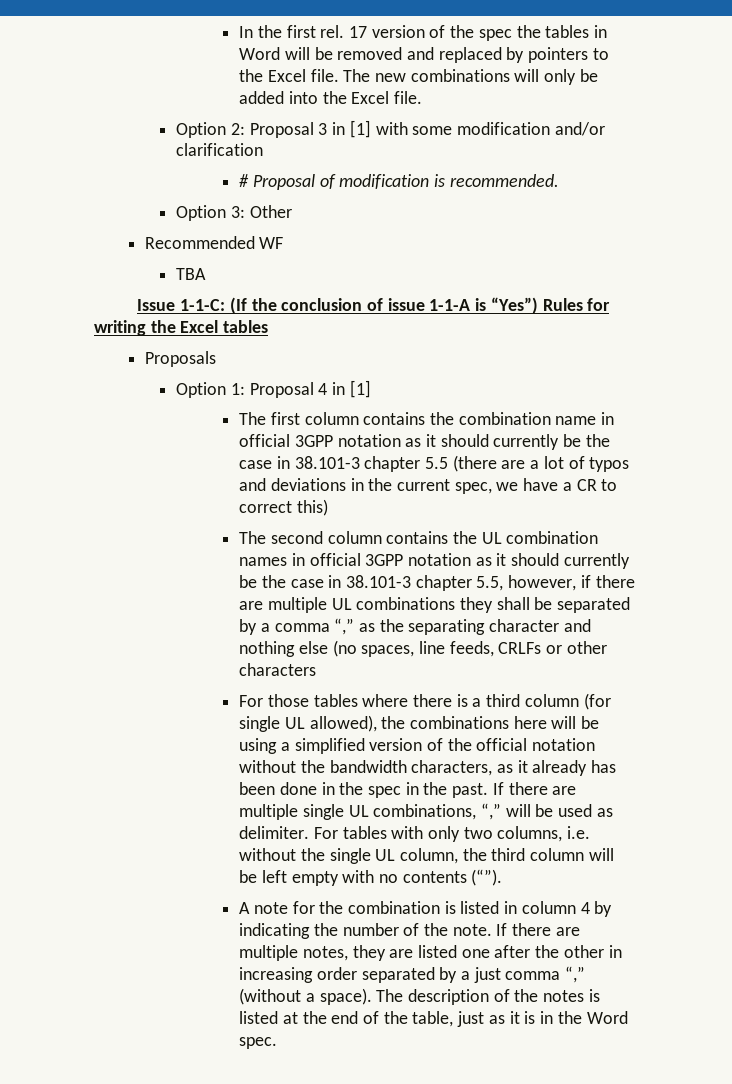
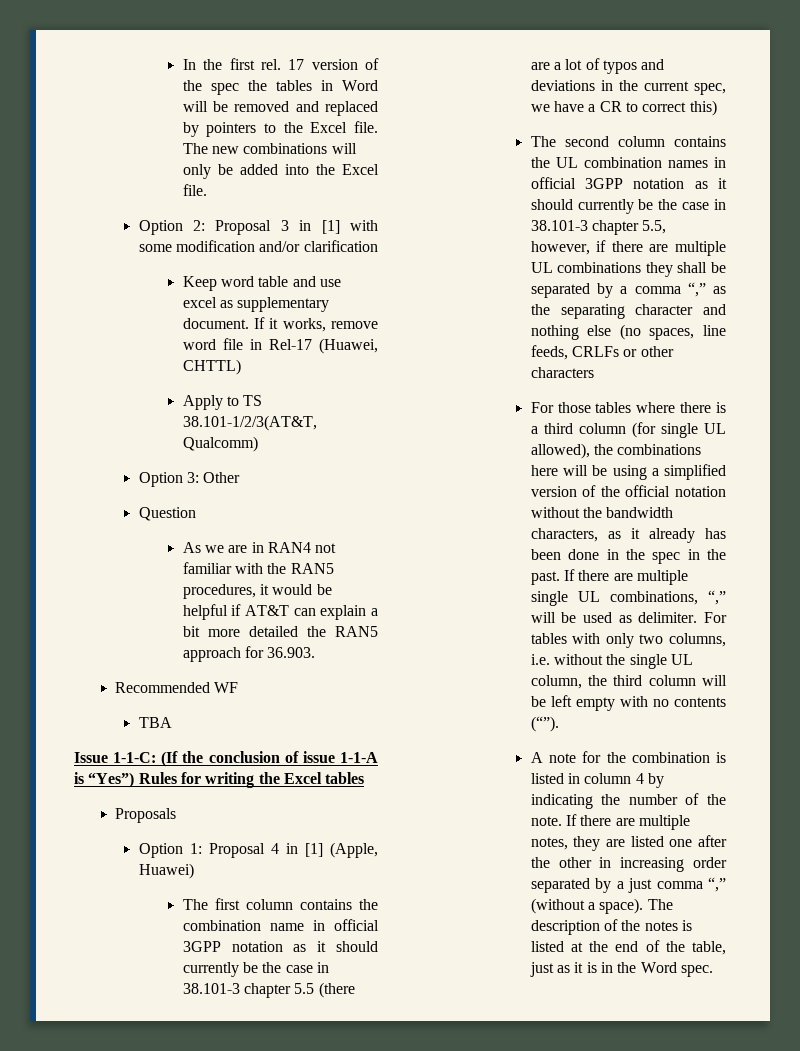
[239,174,559,190] [176,205,292,221] # Proposal of modification is recommended. // Option 3: Other -> [182,276,342,291] [182,297,330,312] [182,317,379,332] [182,338,379,354] [182,359,241,375] [182,395,263,410] [182,415,317,431] [182,436,258,452] [138,472,241,487] [138,507,196,521] [182,542,337,553] [182,562,334,574] [182,584,332,599] [182,604,378,620] [182,626,379,637] [182,646,316,662] Keep word table and use excel as supplementary document. If it works, remove word file in Rel-17 (Huawei, CHTTL) // Apply to TS 38.101-1/2/3(AT&T, Qualcomm) // Option 3: Other // Question // As we are in RAN4 not familiar with the RAN5 procedures, it would be helpful if AT&T can explain a bit more detailed the RAN5 approach for 36.903.
(371, 389) none -> [330,842,378,858] [138,863,194,879] (Apple, Huawei)

